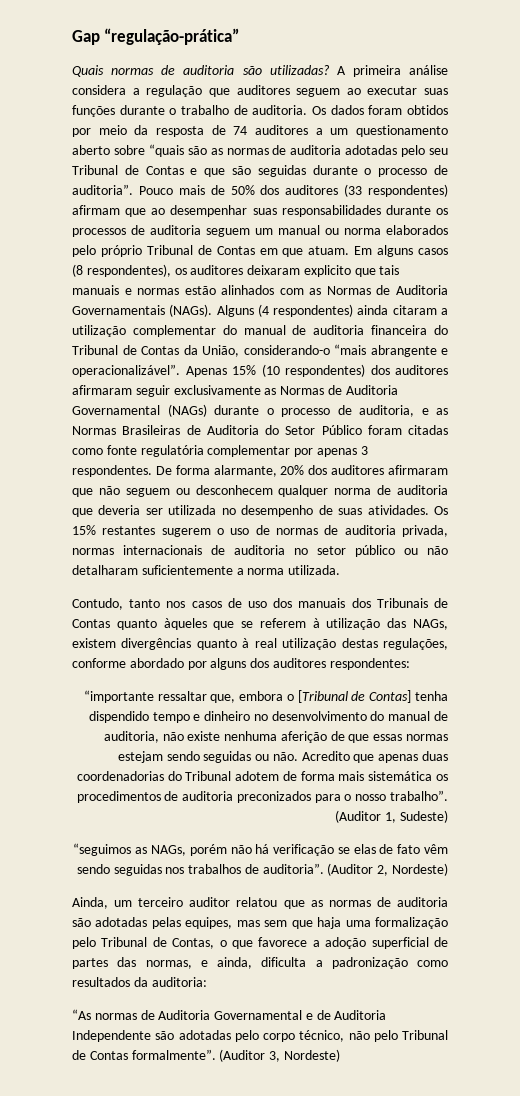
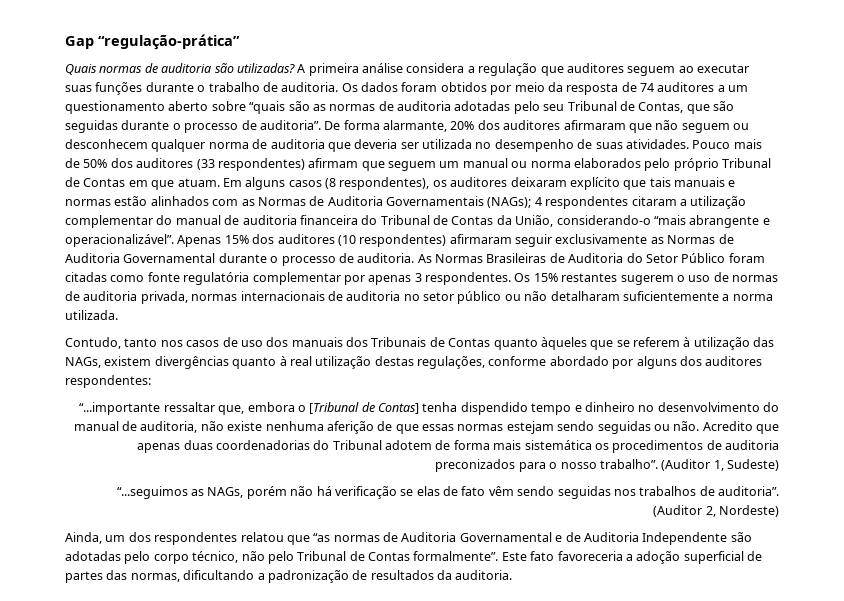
[145,166,198,175] Contas e -> [638,102,684,113] Contas,
[138,184,448,197] [72,205,448,217] [72,225,448,237] [72,245,448,257] [72,264,400,277] [72,285,449,295] [72,304,448,317] [72,325,448,337] [72,344,448,357] [72,364,448,377] [72,385,398,397] [72,404,448,417] [72,425,448,435] [72,445,368,457] [72,465,152,477] Pouco mais de 50% dos auditores (33 respondentes) afirmam que ao desempenhar suas responsabilidades durante os processos de auditoria seguem um manual ou norma elaborados pelo próprio Tribunal de Contas em que atuam. Em alguns casos (8 respondentes), os auditores deixaram explicito que tais manuais e normas estão alinhados com as Normas de Auditoria Governamentais (NAGs). Alguns (4 respondentes) ainda citaram a utilização complementar do manual de auditoria financeira do Tribunal de Contas da União, considerando-o “mais abrangente e operacionalizável”. Apenas 15% (10 respondentes) dos auditores afirmaram seguir exclusivamente as Normas de Auditoria Governamental (NAGs) durante o processo de auditoria, e as Normas Brasileiras de Auditoria do Setor Público foram citadas como fonte regulatória complementar por apenas 3 respondentes. -> (321, 125) none
(429, 510) none -> [692,139,762,149] [65,158,771,171] [65,177,736,190] [65,196,747,209] [65,215,770,228] [65,234,734,247] [65,253,765,266] [65,272,511,285] Pouco mais de 50% dos auditores (33 respondentes) afirmam que seguem um manual ou norma elaborados pelo próprio Tribunal de Contas em que atuam. Em alguns casos (8 respondentes), os auditores deixaram explícito que tais manuais e normas estão alinhados com as Normas de Auditoria Governamentais (NAGs); 4 respondentes citaram a utilização complementar do manual de auditoria financeira do Tribunal de Contas da União, considerando-o “mais abrangente e operacionalizável”. Apenas 15% dos auditores (10 respondentes) afirmaram seguir exclusivamente as Normas de Auditoria Governamental durante o processo de auditoria. As Normas Brasileiras de Auditoria do Setor Público foram citadas como fonte regulatória complementar por apenas 3 respondentes.
[83,690,154,703] “importante -> [79,402,161,415] “...importante
[73,843,132,856] “seguimos -> [116,486,188,499] “...seguimos
[138,897,448,909] [72,917,449,929] [72,937,448,949] [72,957,448,969] [72,977,207,987] [72,1009,91,1020] terceiro auditor relatou que as normas de auditoria são adotadas pelas equipes, mas sem que haja uma formalização pelo Tribunal de Contas, o que favorece a adoção superficial de partes das normas, e ainda, dificulta a padronização como resultados da auditoria: // “As -> [128,532,331,545] dos respondentes relatou que “as
[219,1049,340,1062] (Auditor 3, Nordeste) -> [501,551,762,564] [65,570,513,583] Este fato favoreceria a adoção superficial de partes das normas, dificultando a padronização de resultados da auditoria.

